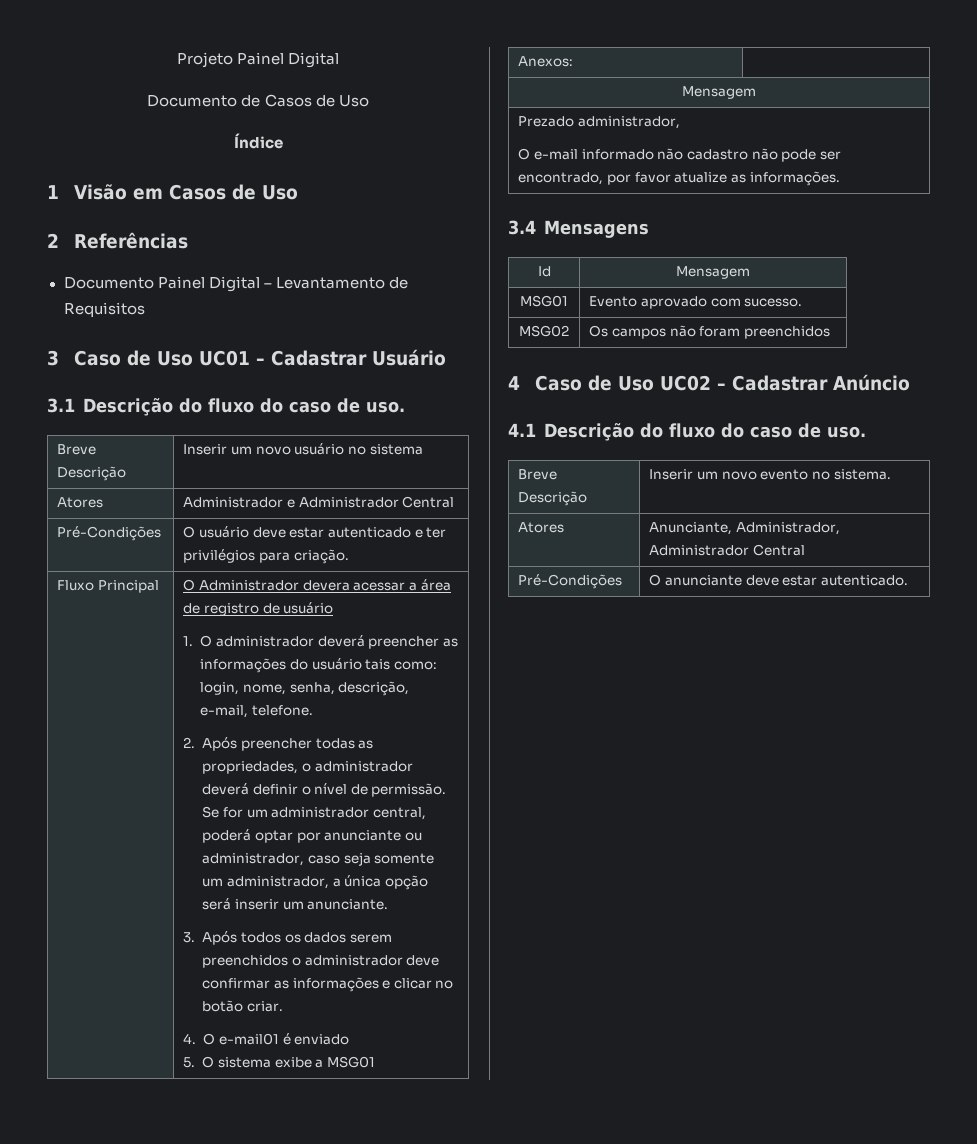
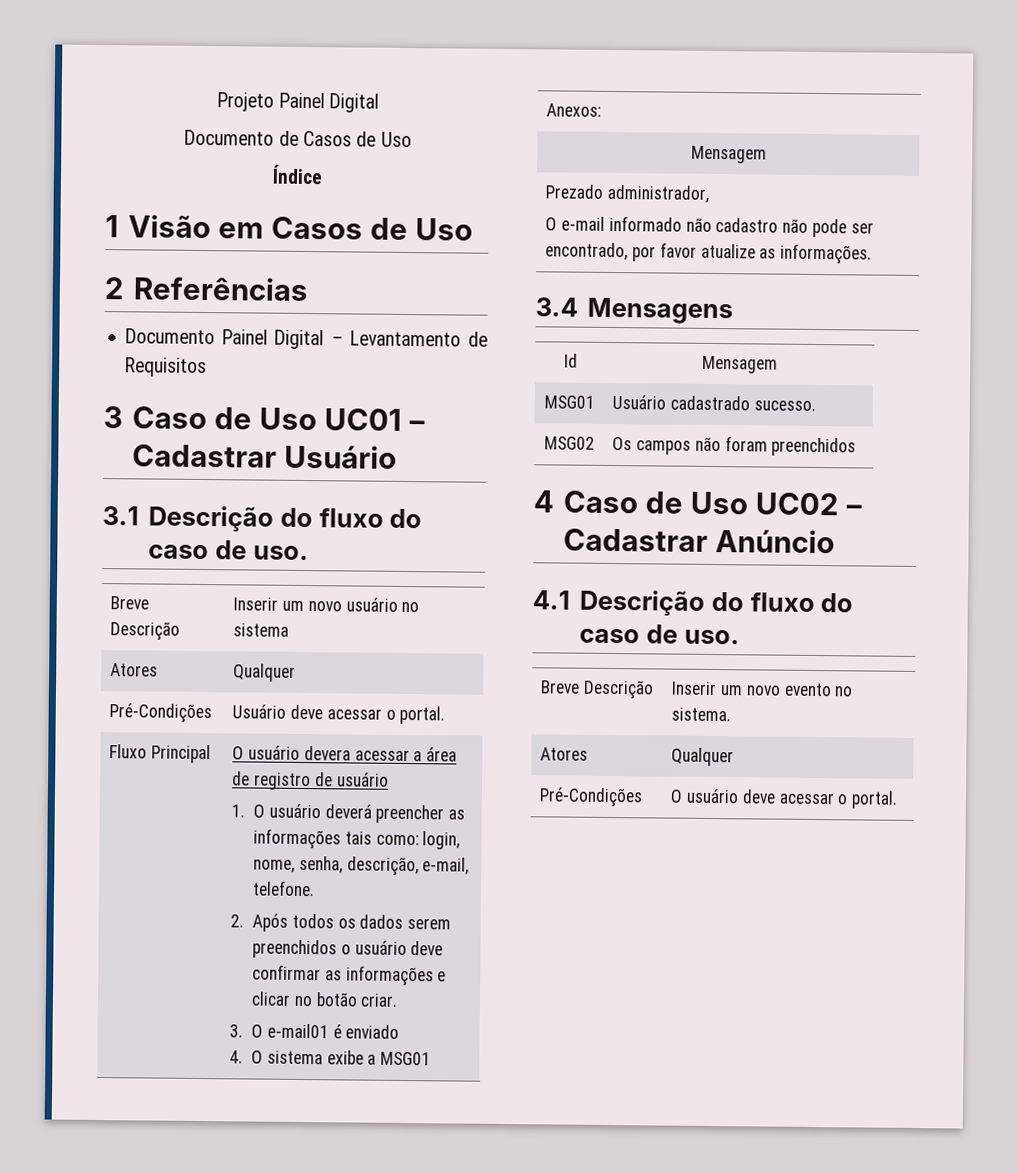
[183,496,455,508] [57,526,162,541] [183,526,447,538] [183,549,349,564] Administrador e Administrador Central // Pré-Condições | O usuário deve estar autenticado e ter privilégios para criação. -> [233,663,297,682] [109,703,213,724] [232,704,446,725] Qualquer // Pré-Condições | Usuário deve acessar o portal.
[199,580,300,591] Administrador -> [248,745,301,760] usuário
[215,636,314,647] administrador -> [268,803,321,819] usuário
[289,658,362,670] do usuário -> (342, 839) none
[240,738,374,751] [202,761,413,774] [202,783,447,797] [202,806,426,820] [202,829,422,843] [202,852,435,866] [202,875,428,890] [202,898,389,910] [183,931,238,945] preencher todas as propriedades, o administrador deverá definir o nível de permissão. Se for um administrador central, poderá optar por anunciante ou administrador, caso seja somente um administrador, a única opção será inserir um anunciante. // 3. Após -> (289, 922) none
[304,955,403,966] administrador -> [354,940,407,956] usuário
[183,1033,197,1044] 4. -> [229,1024,244,1038] 3.
[183,1057,196,1068] 5. -> [229,1050,244,1064] 4.
[589,296,741,309] Evento aprovado com -> [612,395,751,411] Usuário cadastrado
[649,522,841,535] [649,544,806,556] [518,574,623,589] [649,574,909,586] Anunciante, Administrador, Administrador Central // Pré-Condições | O anunciante deve estar autenticado. -> [671,747,735,767] [539,787,644,808] [670,788,899,809] Qualquer // Pré-Condições | O usuário deve acessar o portal.

